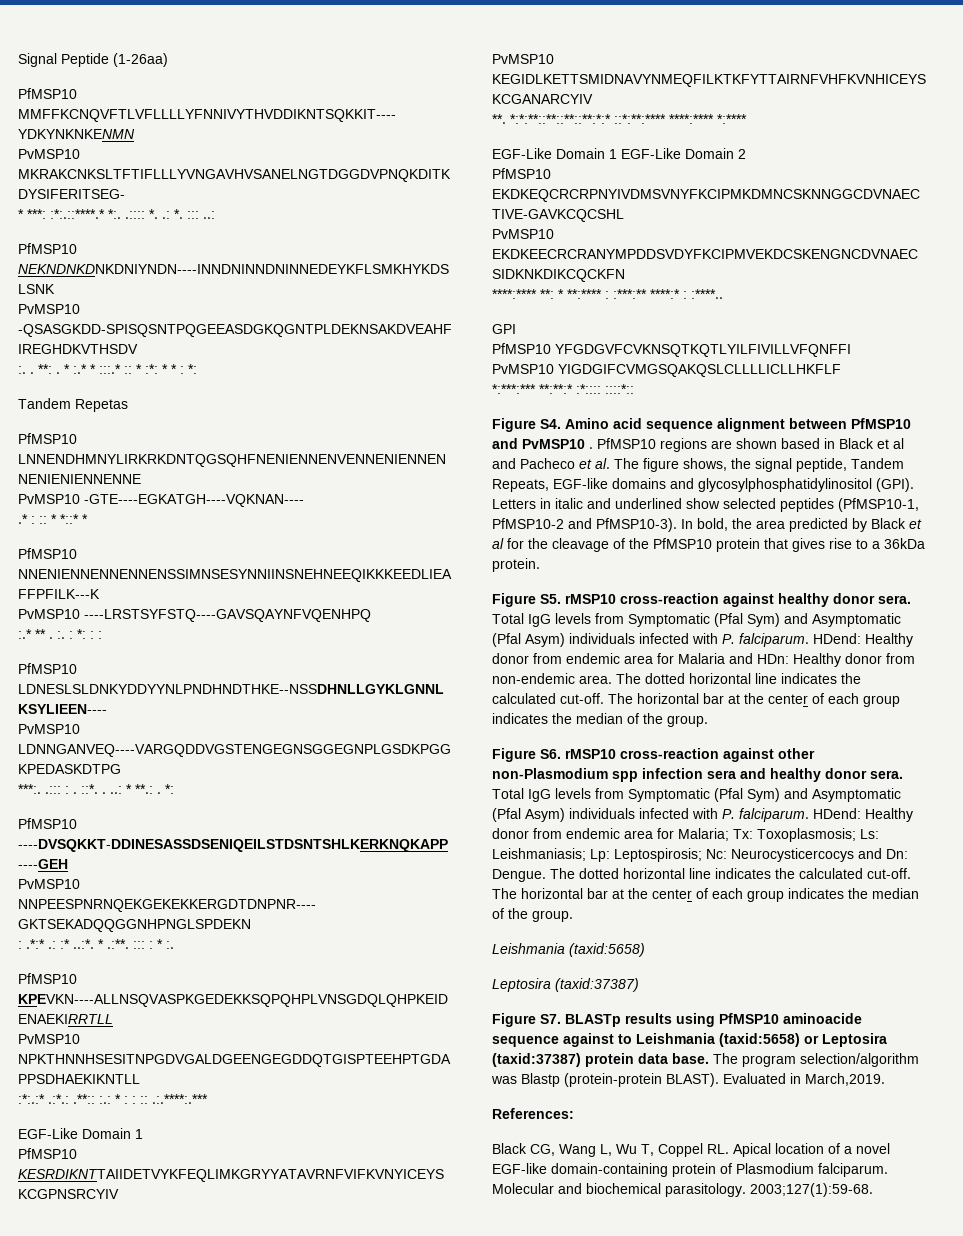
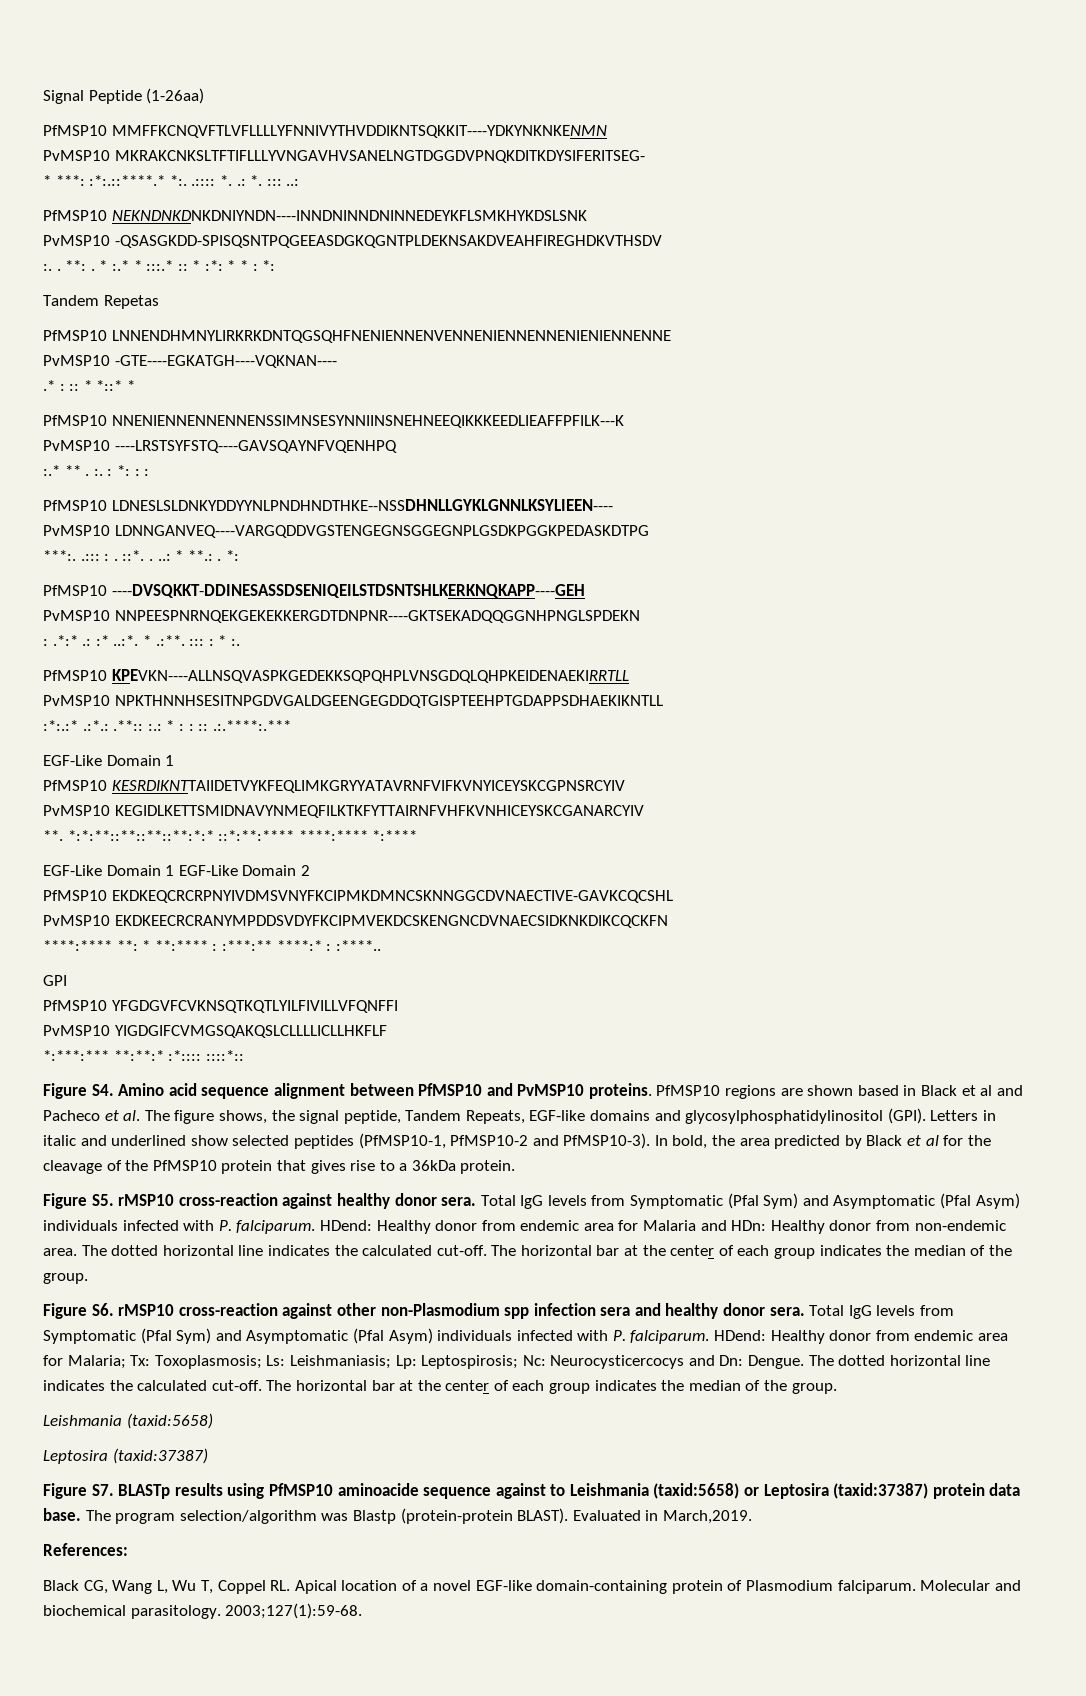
[589,447,593,449] . -> [588,1083,652,1099] proteins.

